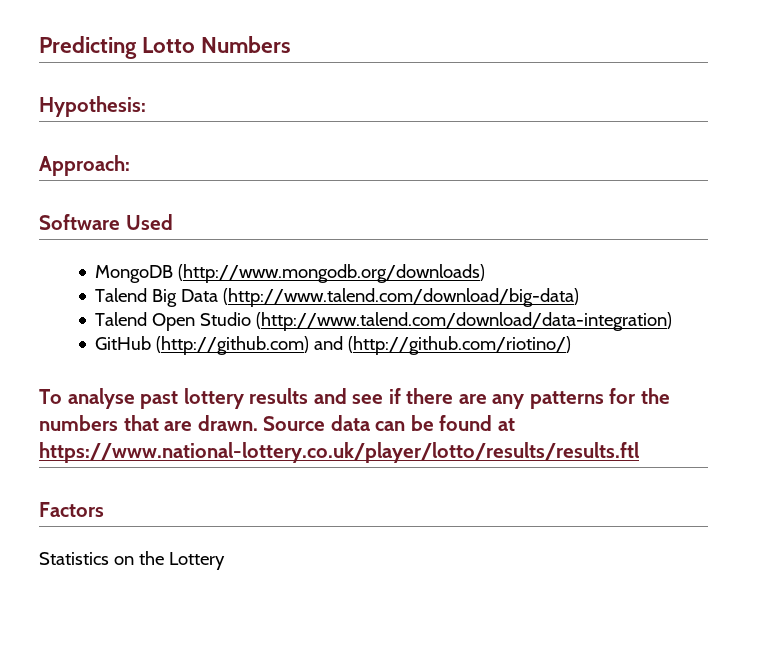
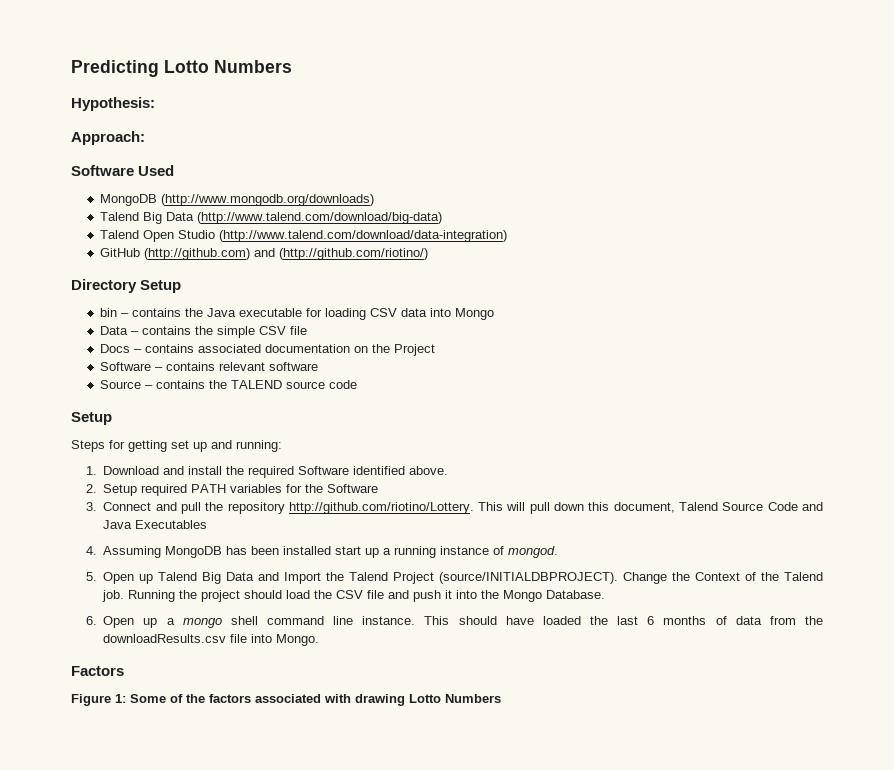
[39,388,670,409] [39,415,515,431] [39,442,639,463] [39,502,104,517] [39,551,225,570] To analyse past lottery results and see if there are any patterns for the numbers that are drawn. Source data can be found at https://www.national-lottery.co.uk/player/lotto/results/results.ftl // Factors // Statistics on the Lottery -> [71,279,182,293] [100,308,495,320] [100,326,308,338] [100,344,436,356] [100,362,319,371] [100,380,358,389] [71,412,112,425] [71,440,282,452] [85,466,449,478] [85,484,379,496] [85,502,824,514] [103,520,208,529] [85,546,559,558] [85,572,823,584] [102,590,606,602] [85,616,823,628] [103,634,320,646] [71,666,124,676] [71,694,501,706] Directory Setup // bin – contains the Java executable for loading CSV data into Mongo // Data – contains the simple CSV file // Docs – contains associated documentation on the Project // Software – contains relevant software // Source – contains the TALEND source code // Setup // Steps for getting set up and running: // 1. Download and install the required Software identified above. // 2. Setup required PATH variables for the Software // 3. Connect and pull the repository http://github.com/riotino/Lottery. This will pull down this document, Talend Source Code and Java Executables // 4. Assuming MongoDB has been installed start up a running instance of mongod. // 5. Open up Talend Big Data and Import the Talend Project (source/INITIALDBPROJECT). Change the Context of the Talend job. Running the project should load the CSV file and push it into the Mongo Database. // 6. Open up a mongo shell command line instance. This should have loaded the last 6 months of data from the downloadResults.csv file into Mongo. // Factors // Figure 1: Some of the factors associated with drawing Lotto Numbers

